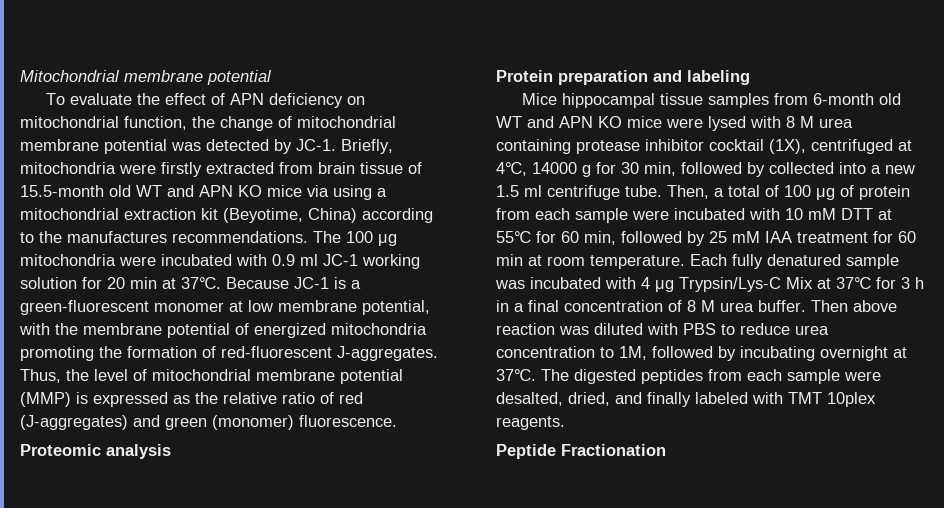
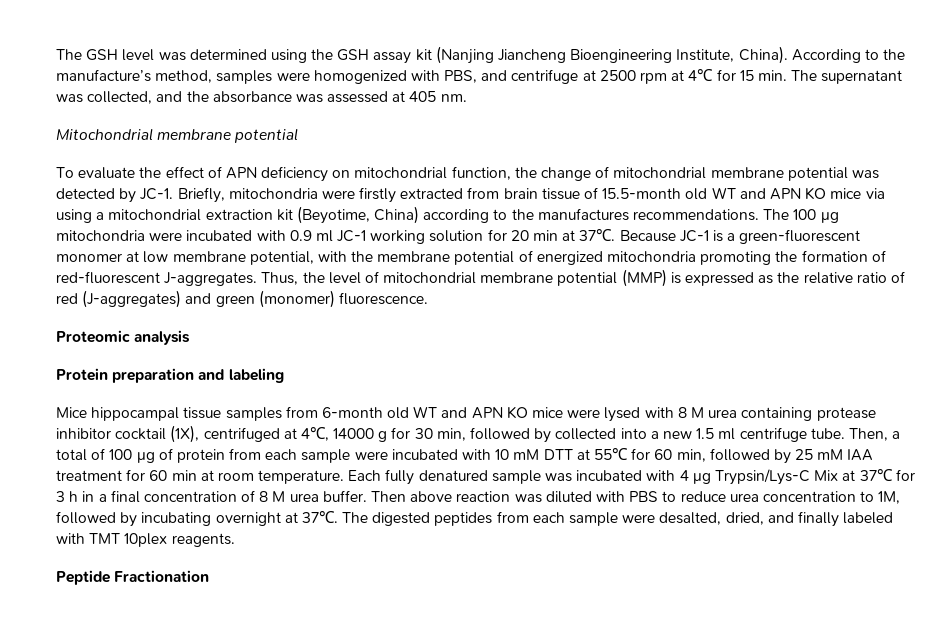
(20, 76) none -> [56,46,906,64] [56,69,903,84] [56,91,467,104] The GSH level was determined using the GSH assay kit (Nanjing Jiancheng Bioengineering Institute, China). According to the manufacture’s method, samples were homogenized with PBS, and centrifuge at 2500 rpm at 4℃ for 15 min. The supernatant was collected, and the absorbance was assessed at 405 nm. //

